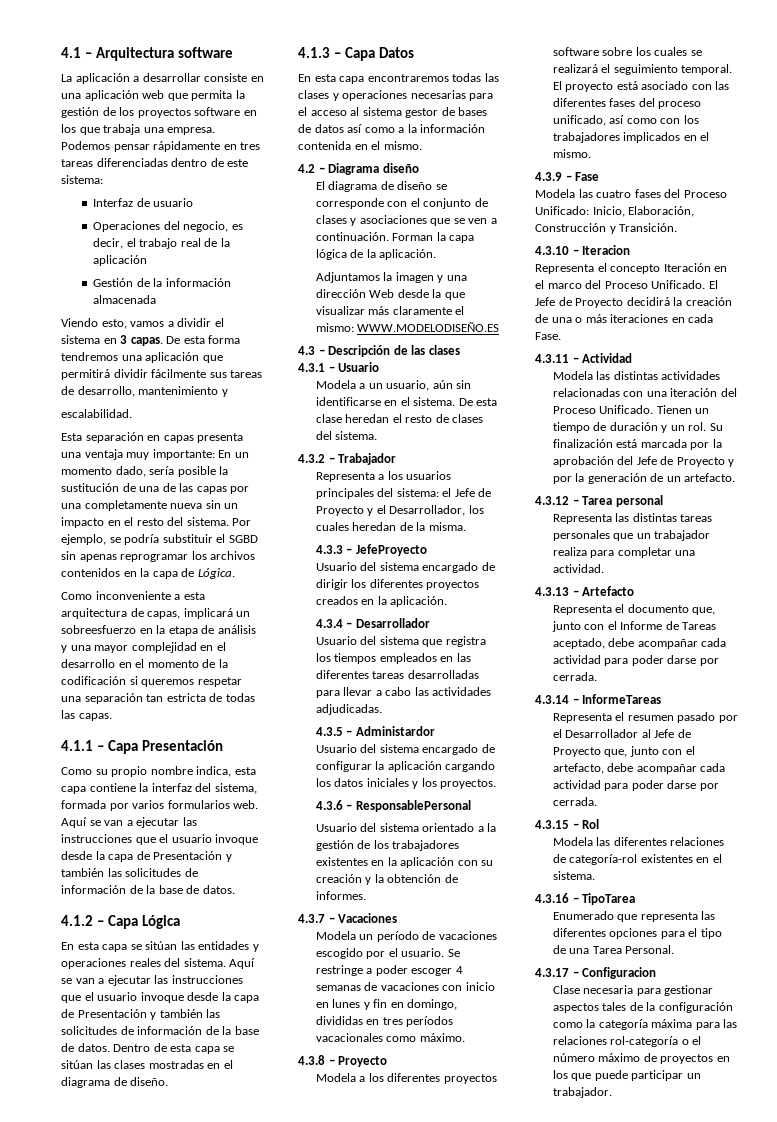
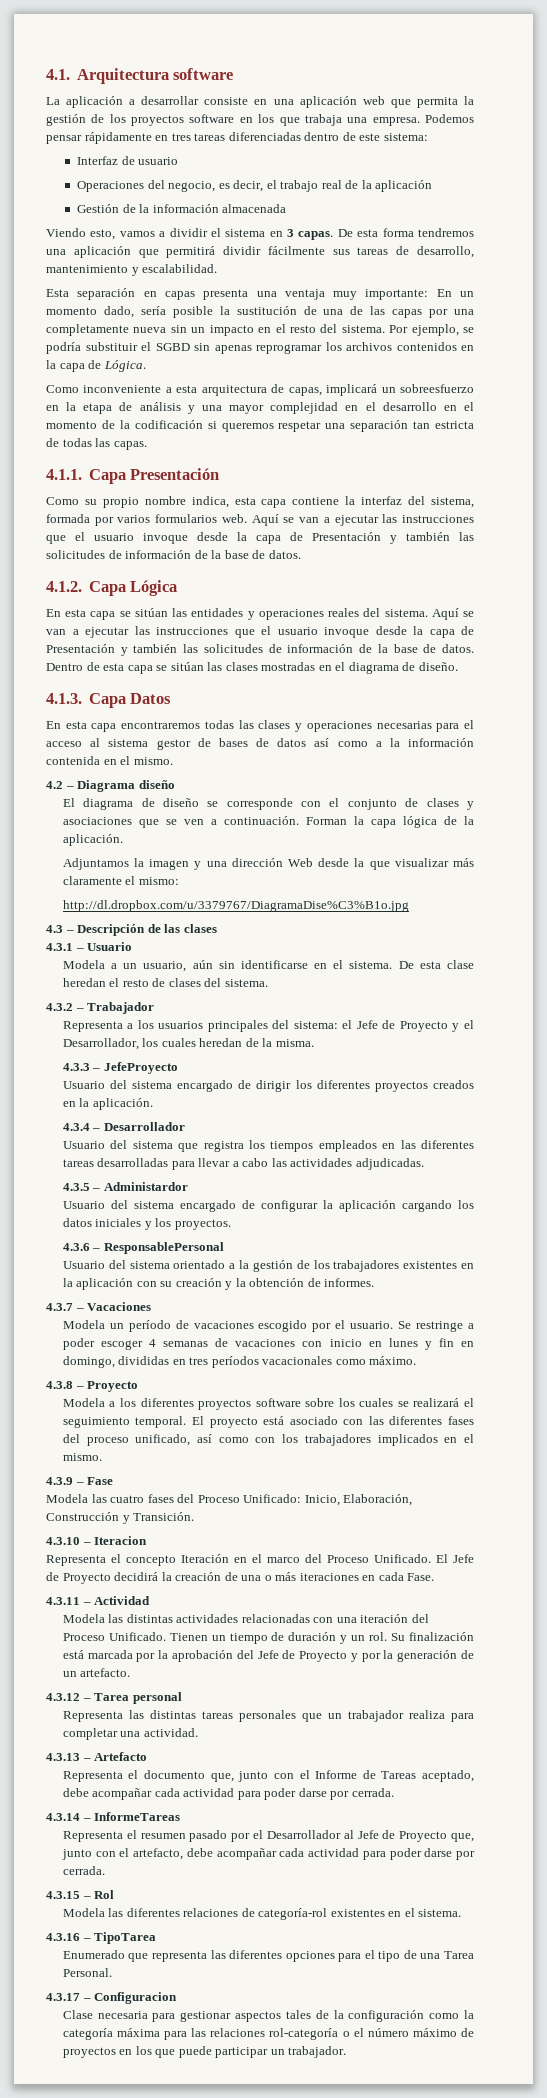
[61,47,93,58] 4.1 – -> [46,69,70,80] 4.1.
(228, 393) // -> (139, 271) none
[61,740,105,751] 4.1.1 – -> [46,469,82,480] 4.1.1.
[61,915,105,926] 4.1.2 – -> [46,581,82,592] 4.1.2.
[298,47,342,58] 4.1.3 – -> [46,693,82,704] 4.1.3.
[357,322,500,332] WWW.MODELODISEÑO.ES -> [62,900,409,912] // http://dl.dropbox.com/u/3379767/DiagramaDise%C3%B1o.jpg

